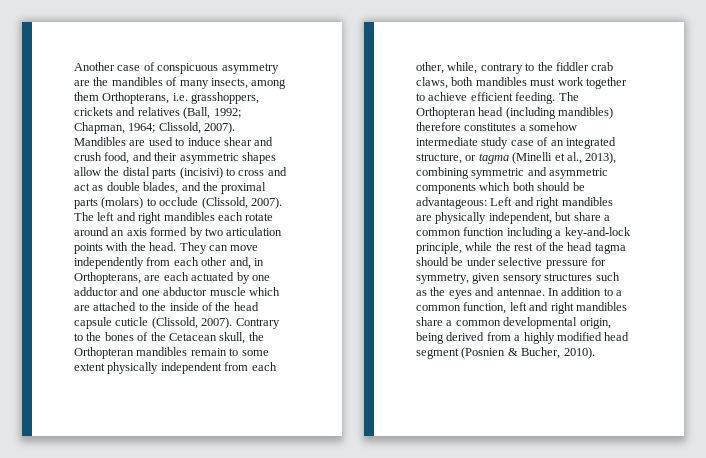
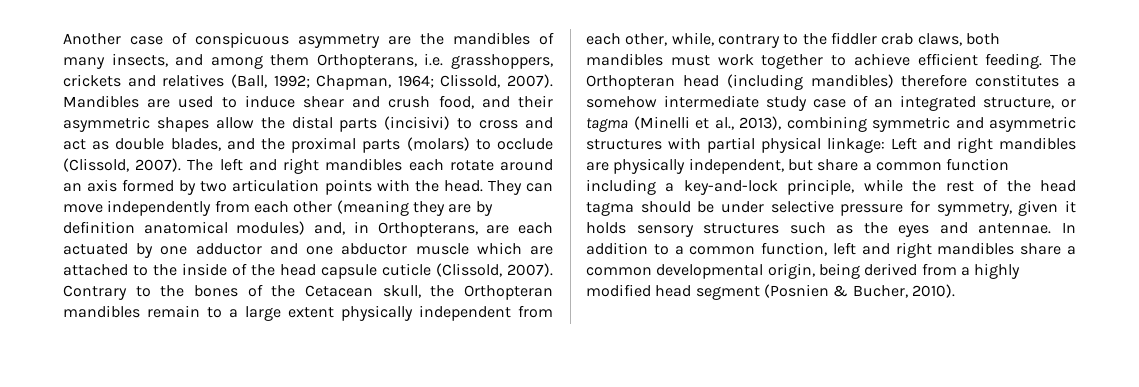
(248, 83) none -> [175,54,204,66] and
(228, 261) none -> [336,200,493,216] [63,221,306,235] (meaning they are by definition anatomical modules)
[241,350,269,356] some -> [229,306,281,321] a large
[416,182,585,194] [416,197,487,209] components which both should be advantageous: -> [586,137,885,153] structures with partial physical linkage:
(501, 278) none -> [1065,200,1076,213] [586,222,626,234] it holds

